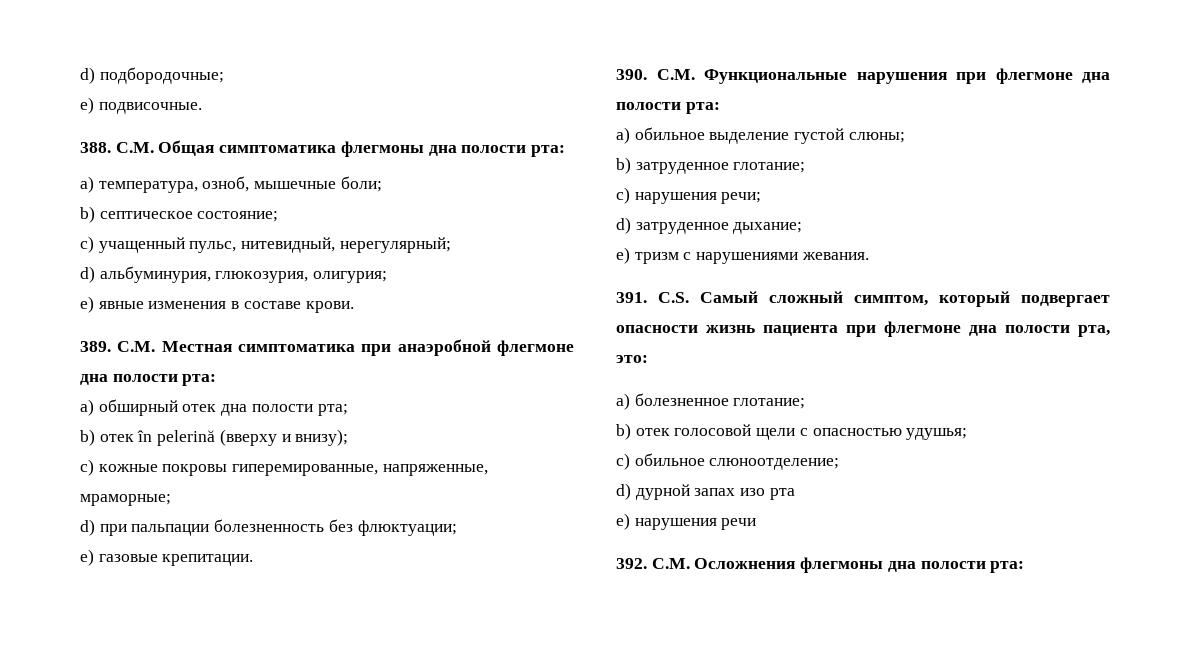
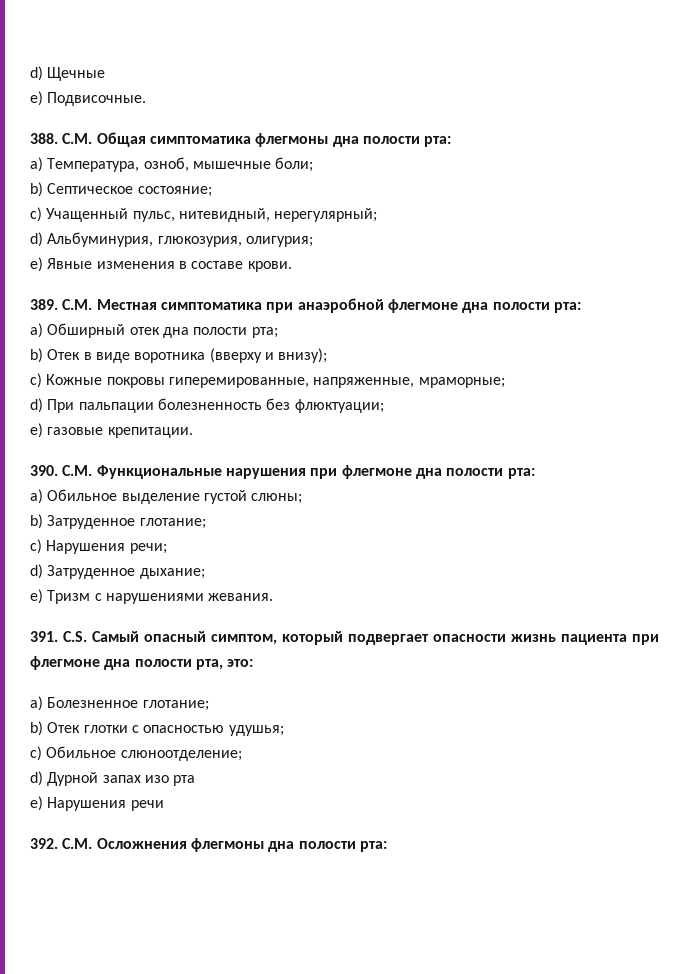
[80,67,224,84] [80,97,202,114] d) подбородочные; // e) подвисочные. -> [30,66,106,81] [30,91,147,106] d) Щечные // e) Подвисочные.
[98,181,198,193] температура, -> [47,158,140,172] Температура,
[99,211,193,219] септическое -> [47,183,134,194] Септическое
[98,237,185,253] учащенный -> [46,208,129,222] Учащенный
[99,266,211,283] альбуминурия, -> [47,232,154,247] Альбуминурия,
[98,301,144,309] явные -> [47,258,93,269] Явные
[98,399,178,416] обширный -> [47,323,126,338] Обширный
[99,430,216,446] отек în pelerină -> [47,349,206,363] Отек в виде воротника
[98,464,158,472] кожные -> [46,374,103,385] Кожные
[99,524,127,536] при -> [47,399,75,413] При
[634,127,705,140] обильное -> [47,489,118,501] Обильное
[635,162,729,174] затруденное -> [47,515,136,529] Затруденное
[634,192,717,204] нарушения -> [46,540,126,554] Нарушения
[635,222,729,234] затруденное -> [47,565,136,579] Затруденное
[634,252,679,264] тризм -> [47,590,91,604] Тризм
[769,291,843,303] сложный -> [144,631,207,642] опасный
[634,393,729,406] болезненное -> [47,697,139,708] Болезненное
[635,424,796,440] отек голосовой щели -> [47,722,128,733] Отек глотки
[634,453,705,466] обильное -> [46,746,117,758] Обильное
[635,484,690,500] дурной -> [47,772,99,786] Дурной
[634,518,717,530] нарушения -> [47,797,127,811] Нарушения

